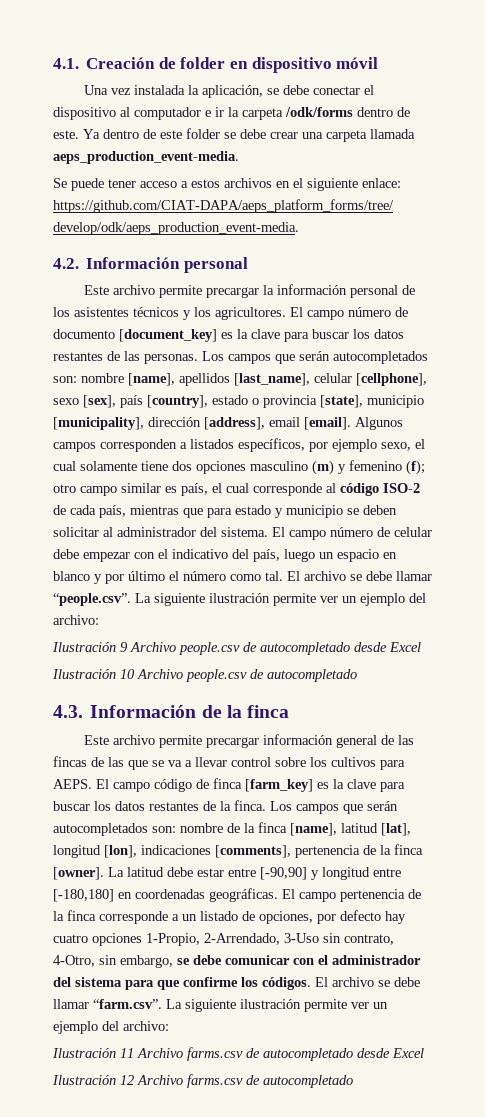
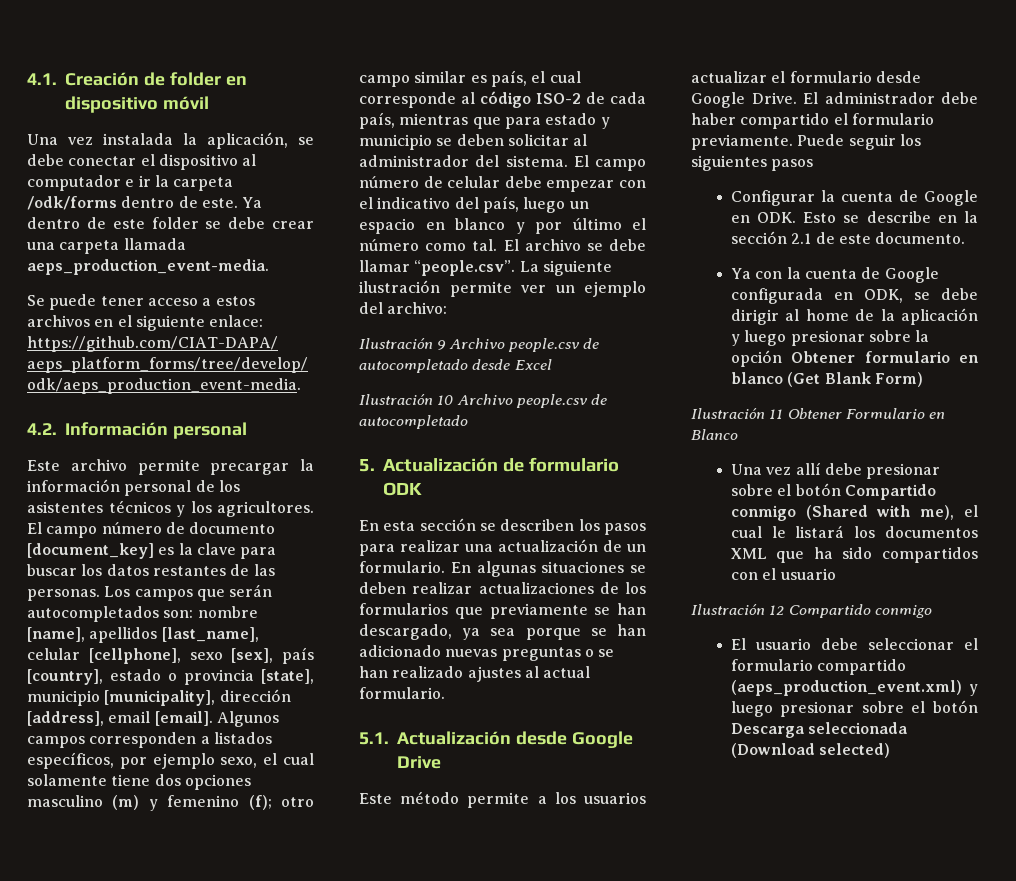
[53,705,290,718] [84,734,415,748] [53,756,405,770] [53,778,405,792] [53,800,398,814] [53,822,411,836] [53,844,423,858] [53,867,401,880] [53,888,421,902] [53,910,406,924] [53,933,394,946] [53,955,421,968] [53,977,420,990] [53,999,388,1012] [53,1021,169,1034] [52,1047,424,1061] [52,1074,353,1088] 4.3. Información de la finca // Este archivo permite precargar información general de las fincas de las que se va a llevar control sobre los cultivos para AEPS. El campo código de finca [farm_key] es la clave para buscar los datos restantes de la finca. Los campos que serán autocompletados son: nombre de la finca [name], latitud [lat], longitud [lon], indicaciones [comments], pertenencia de la finca [owner]. La latitud debe estar entre [-90,90] y longitud entre [-180,180] en coordenadas geográficas. El campo pertenencia de la finca corresponde a un listado de opciones, por defecto hay cuatro opciones 1-Propio, 2-Arrendado, 3-Uso sin contrato, 4-Otro, sin embargo, se debe comunicar con el administrador del sistema para que confirme los códigos. El archivo se debe llamar “farm.csv”. La siguiente ilustración permite ver un ejemplo del archivo: // Ilustración 11 Archivo farms.csv de autocompletado desde Excel // Ilustración 12 Archivo farms.csv de autocompletado -> [359,457,619,472] [383,482,422,496] [359,518,646,535] [359,539,646,556] [359,561,646,577] [359,582,646,594] [359,603,646,619] [359,624,646,640] [359,645,615,661] [359,666,591,682] [359,687,445,699] [359,731,633,748] [397,756,441,769] [359,791,646,808] [691,71,921,83] [691,92,978,108] [691,113,934,129] [691,134,921,150] [691,155,814,171] [730,190,978,206] [730,211,978,223] [730,231,966,244] [730,267,939,283] [730,288,978,304] [730,308,978,325] [730,330,930,346] [730,350,979,367] [730,372,923,387] [691,408,946,419] [691,429,738,440] [730,462,941,479] [730,483,936,500] [730,505,978,521] [730,525,978,538] [730,547,978,563] [730,568,836,580] [691,604,932,618] [730,638,978,650] [730,659,907,675] [730,680,978,696] [730,700,978,717] [730,722,909,738] [730,743,891,758] 5. Actualización de formulario ODK // En esta sección se describen los pasos para realizar una actualización de un formulario. En algunas situaciones se deben realizar actualizaciones de los formularios que previamente se han descargado, ya sea porque se han adicionado nuevas preguntas o se han realizado ajustes al actual formulario. // 5.1. Actualización desde Google Drive // Este método permite a los usuarios actualizar el formulario desde Google Drive. El administrador debe haber compartido el formulario previamente. Puede seguir los siguientes pasos // Configurar la cuenta de Google en ODK. Esto se describe en la sección 2.1 de este documento. // Ya con la cuenta de Google configurada en ODK, se debe dirigir al home de la aplicación y luego presionar sobre la opción Obtener formulario en blanco (Get Blank Form) // Ilustración 11 Obtener Formulario en Blanco // Una vez allí debe presionar sobre el botón Compartido conmigo (Shared with me), el cual le listará los documentos XML que ha sido compartidos con el usuario // Ilustración 12 Compartido conmigo // El usuario debe seleccionar el formulario compartido (aeps_production_event.xml) y luego presionar sobre el botón Descarga seleccionada (Download selected)

